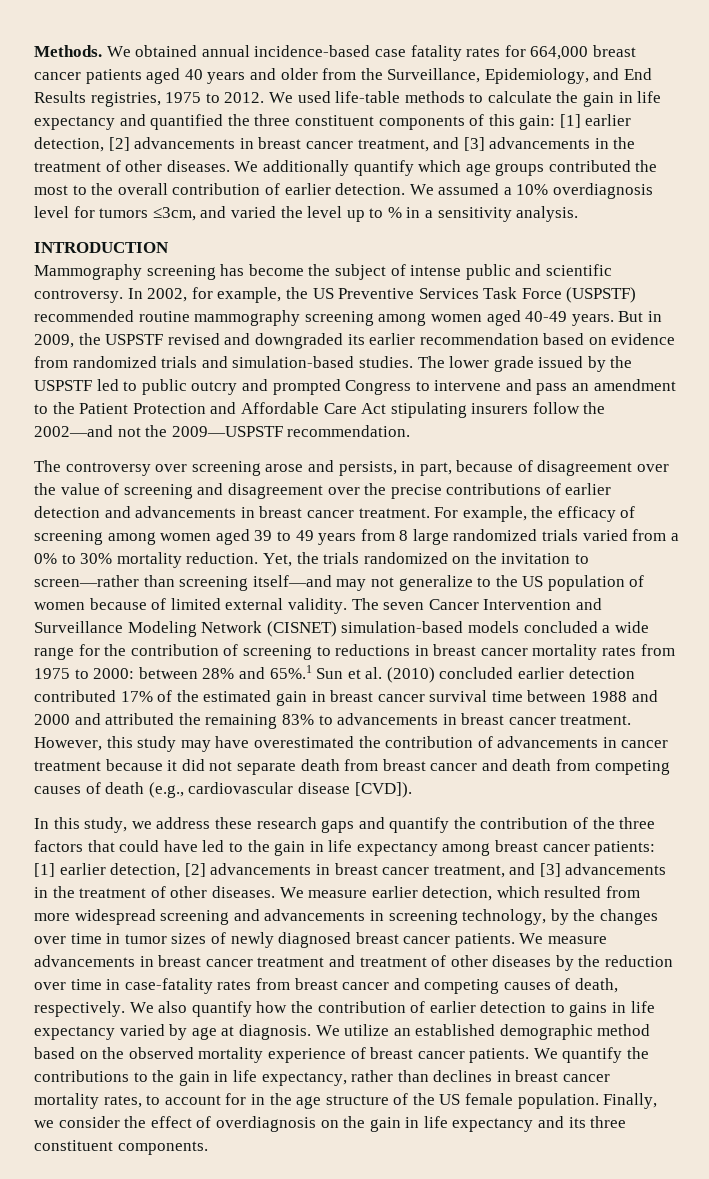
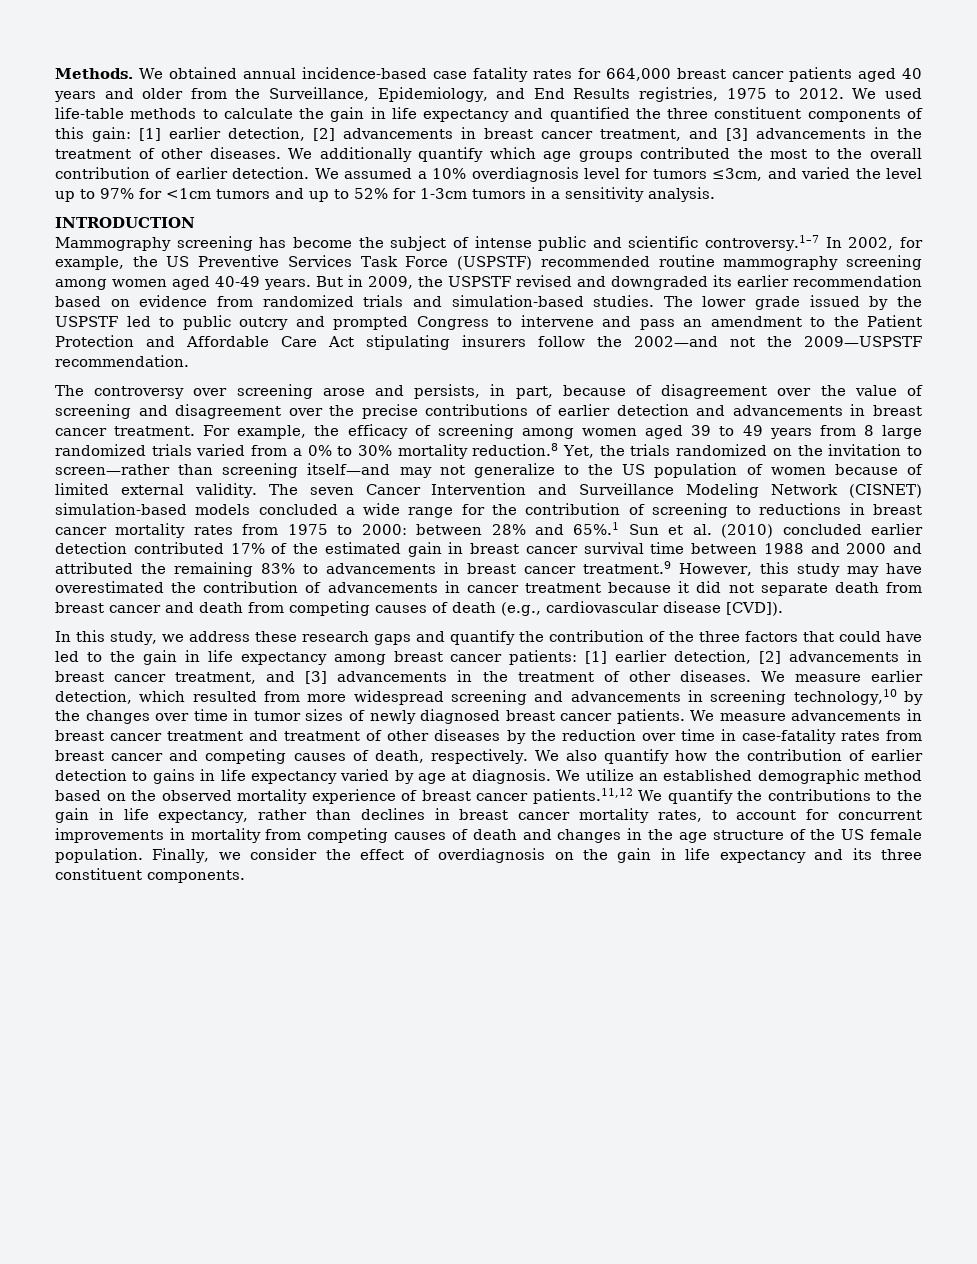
[387,207,402,218] % -> [100,188,526,202] 97% for <1cm tumors and up to 52% for 1-3cm tumors
[34,289,123,303] controversy. -> [705,235,820,251] controversy.1–7
[186,552,259,564] reduction. -> [472,443,559,456] reduction.8
[560,715,632,725] treatment. -> [583,561,672,574] treatment.9
[462,909,547,925] technology, -> [793,689,897,705] technology,10
[469,1048,530,1063] patients. -> [532,788,633,804] patients.11,12
(247, 1099) none -> [838,810,923,820] [55,828,622,843] concurrent improvements in mortality from competing causes of death and changes

